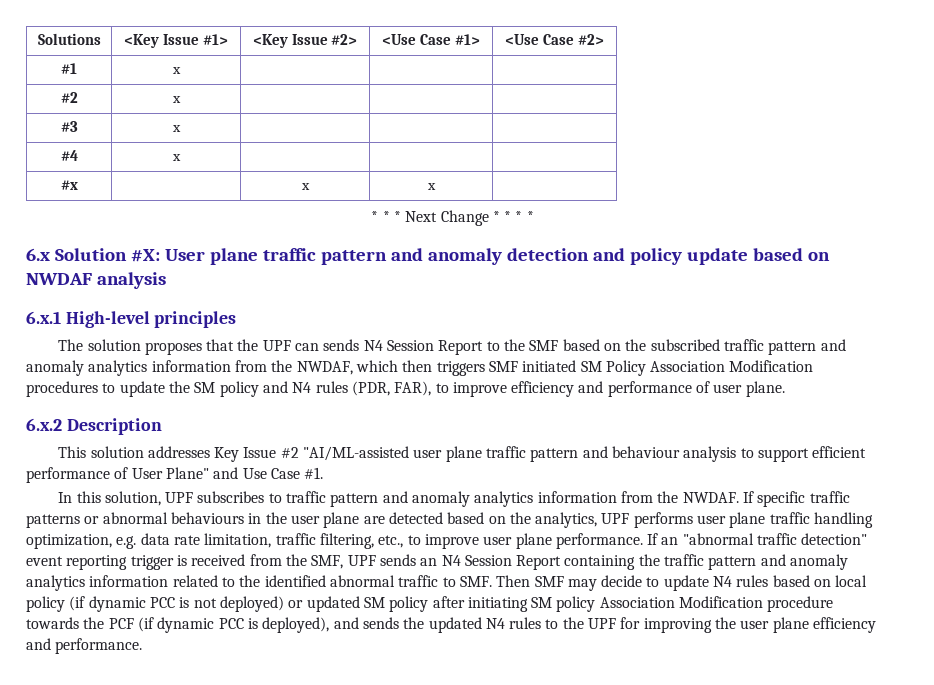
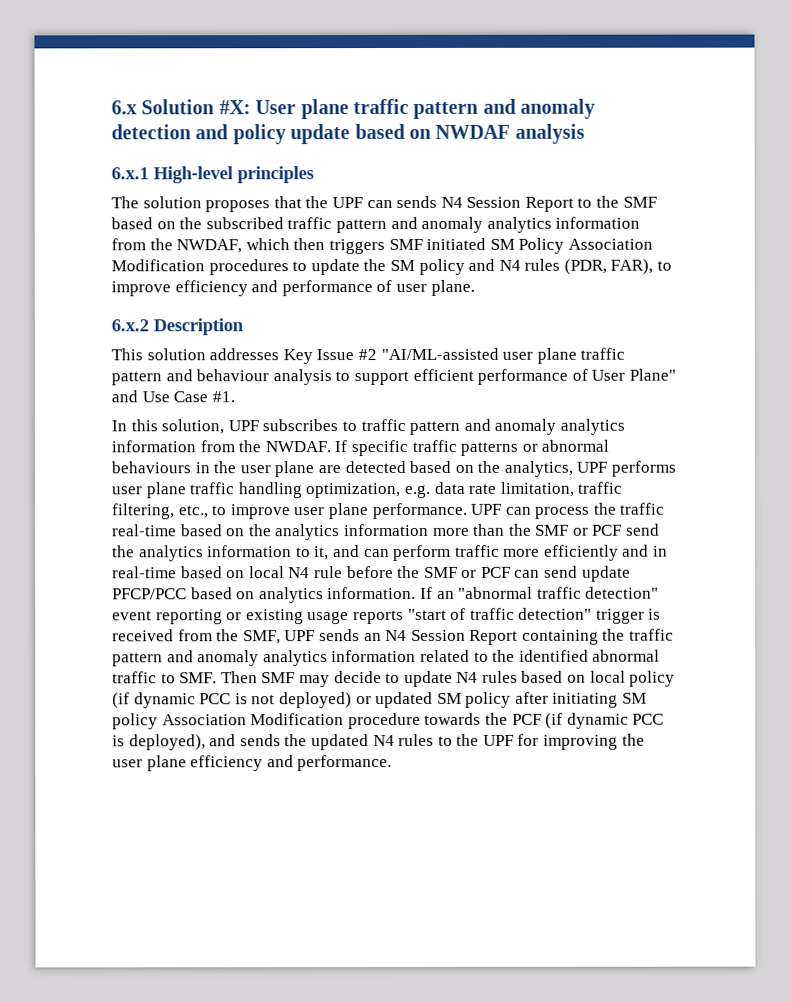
[37,33,101,45] [124,34,228,48] [252,34,358,48] [382,34,480,45] [505,34,604,45] [61,63,77,74] [171,67,181,74] [60,92,78,103] [171,96,181,103] [60,121,78,132] [171,125,181,132] [60,150,78,161] [171,154,181,161] [60,180,78,190] [300,183,310,190] [426,183,436,190] [371,210,534,226] Solutions | <Key Issue #1> | <Key Issue #2> | <Use Case #1> | <Use Case #2> // #1 | x | | | // #2 | x | | | // #3 | x | | | // #4 | x | | | // #x | | x | x | // * * * Next Change * * * * // -> (111, 107) none
(643, 541) none -> [471,502,666,519] [112,523,661,541] [112,544,669,562] [112,565,631,582] [112,586,417,604] UPF can process the traffic real-time based on the analytics information more than the SMF or PCF send the analytics information to it, and can perform traffic more efficiently and in real-time based on local N4 rule before the SMF or PCF can send update PFCP/PCC based on analytics information.
(128, 562) none -> [226,607,593,625] or existing usage reports "start of traffic detection"

